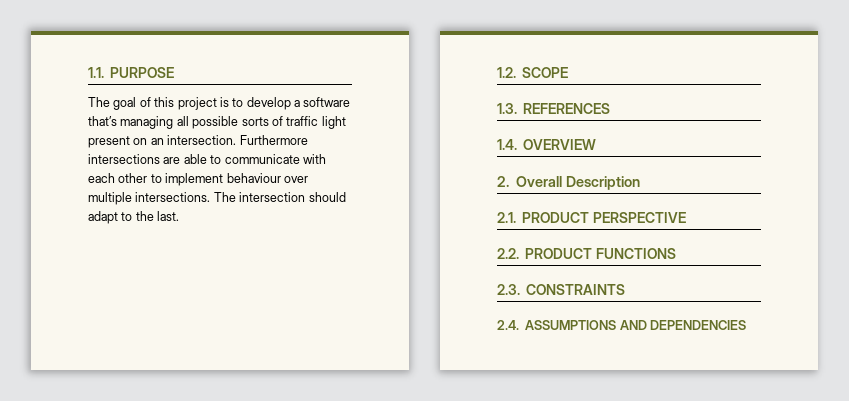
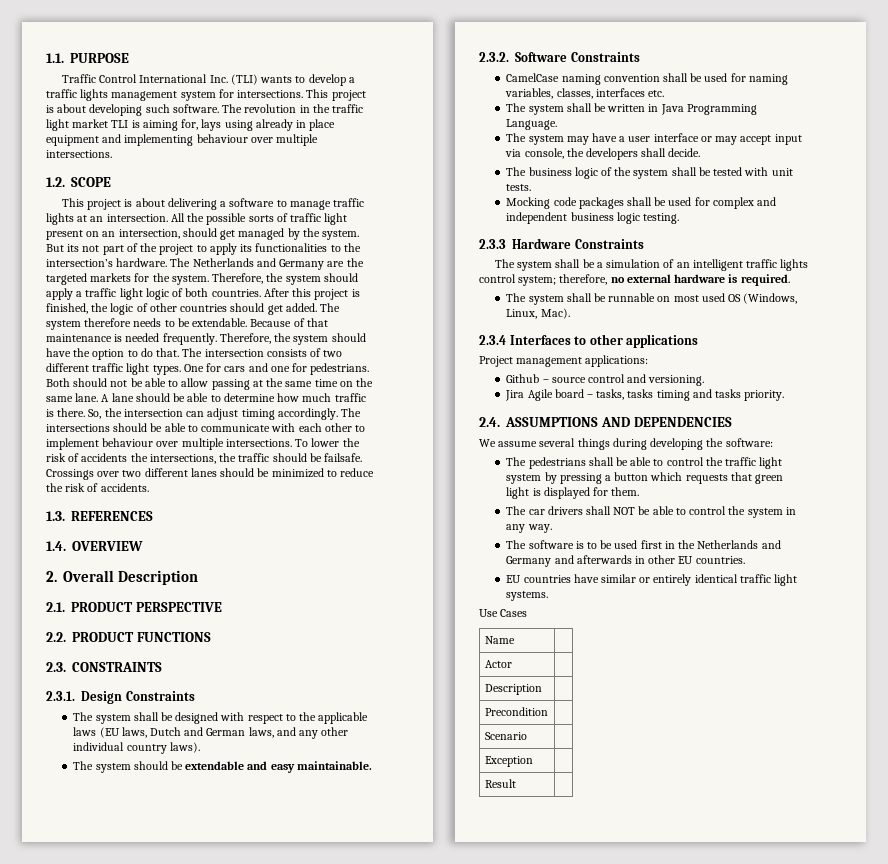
[88,97,351,110] [88,116,189,129] The goal of this project is to develop a software that’s managing all -> [61,74,355,86] [46,89,366,101] [46,104,364,116] [46,119,336,131] [46,134,319,146] [46,150,112,158] [46,177,111,187] [61,198,364,210] [46,213,205,225] Traffic Control International Inc. (TLI) wants to develop a traffic lights management system for intersections. This project is about developing such software. The revolution in the traffic light market TLI is aiming for, lays using already in place equipment and implementing behaviour over multiple intersections. // 1.2. SCOPE // This project is about delivering a software to manage traffic lights at an intersection. All the
[167,135,308,145] [88,154,181,164] intersection. Furthermore intersections are -> [118,228,360,240] [46,243,361,255] [46,258,364,270] [46,273,358,285] [46,288,360,300] [46,303,341,315] [46,318,328,330] [46,333,366,345] [46,348,343,360] [46,363,370,375] [46,378,374,390] [46,393,366,402] [46,408,362,420] [46,423,163,432] intersection, should get managed by the system. But its not part of the project to apply its functionalities to the intersection’s hardware. The Netherlands and Germany are the targeted markets for the system. Therefore, the system should apply a traffic light logic of both countries. After this project is finished, the logic of other countries should get added. The system therefore needs to be extendable. Because of that maintenance is needed frequently. Therefore, the system should have the option to do that. The intersection consists of two different traffic light types. One for cars and one for pedestrians. Both should not be able to allow passing at the same time on the same lane. A lane should be able to determine how much traffic is there. So, the intersection can adjust timing accordingly. The intersections should be
[213,192,346,202] [88,211,180,224] [497,67,569,78] The intersection should adapt to the last. // 1.2. SCOPE -> [295,438,360,447] [46,453,363,464] [46,468,375,480] [46,483,149,492] To lower the risk of accidents the intersections, the traffic should be failsafe. Crossings over two different lanes should be minimized to reduce the risk of accidents.
[497,320,747,330] 2.4. ASSUMPTIONS AND DEPENDENCIES -> [46,691,195,704] [73,712,369,724] [73,727,349,739] [73,742,200,754] [73,761,372,773] [479,52,640,62] [506,73,788,85] [505,88,664,99] [506,103,757,115] [506,119,558,130] [506,133,802,145] [505,148,701,160] [506,167,793,179] [506,184,532,191] [506,197,777,209] [506,212,679,224] [479,238,644,249] [494,259,809,271] [479,274,790,286] [506,293,798,305] [506,308,570,319] [479,334,699,348] [479,355,649,367] [506,374,705,386] [505,389,785,401] [479,417,732,427] [479,438,773,450] [506,457,783,469] [506,472,784,484] [506,487,640,499] [506,506,796,518] [506,524,552,533] [506,540,781,549] [506,555,745,567] [506,574,798,586] [506,591,549,601] [479,609,528,617] [484,636,515,644] [484,660,512,668] [484,684,542,695] [484,707,548,716] [484,732,527,740] [484,756,533,767] [484,779,516,788] 2.3.1. Design Constraints // The system shall be designed with respect to the applicable laws (EU laws, Dutch and German laws, and any other individual country laws). // The system should be extendable and easy maintainable. // 2.3.2. Software Constraints // CamelCase naming convention shall be used for naming variables, classes, interfaces etc. // The system shall be written in Java Programming Language. // The system may have a user interface or may accept input via console, the developers shall decide. // The business logic of the system shall be tested with unit tests. // Mocking code packages shall be used for complex and independent business logic testing. // 2.3.3 Hardware Constraints // The system shall be a simulation of an intelligent traffic lights control system; therefore, no external hardware is required. // The system shall be runnable on most used OS (Windows, Linux, Mac). // 2.3.4 Interfaces to other applications // Project management applications: // Github – source control and versioning. // Jira Agile board – tasks, tasks timing and tasks priority. // 2.4. ASSUMPTIONS AND DEPENDENCIES // We assume several things during developing the software: // The pedestrians shall be able to control the traffic light system by pressing a button which requests that green light is displayed for them. // The car drivers shall NOT be able to control the system in any way. // The software is to be used first in the Netherlands and Germany and afterwards in other EU countries. // EU countries have similar or entirely identical traffic light systems. // Use Cases // Name | // Actor | // Description | // Precondition | // Scenario | // Exception | // Result |

